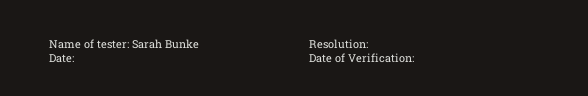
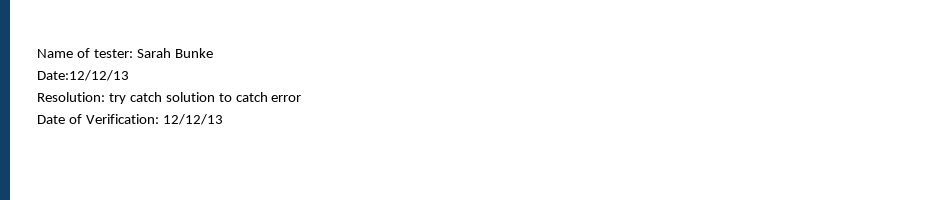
[49,54,74,63] Date: -> [37,70,129,81] Date:12/12/13
(368, 44) none -> [108,92,302,104] try catch solution to catch error
(414, 58) none -> [162,114,223,125] 12/12/13

